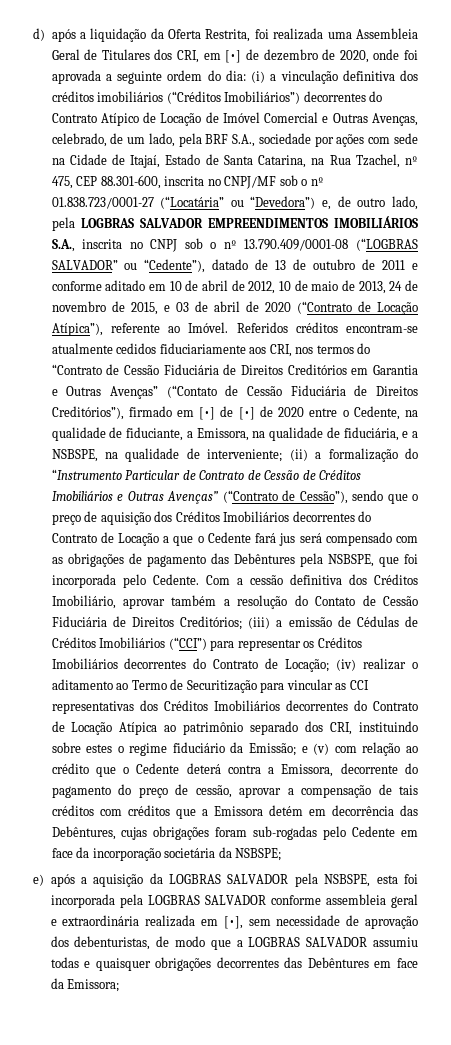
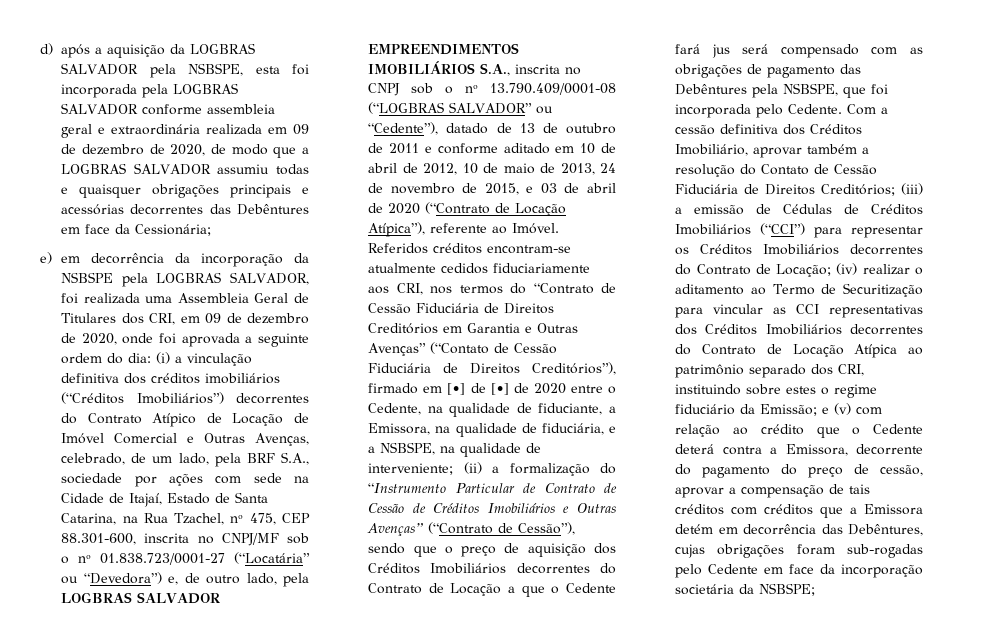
[90,28,251,42] liquidação da Oferta Restrita, -> [107,43,256,58] [61,63,309,78] [61,83,239,98] [61,103,276,115] [61,124,309,138] [61,144,309,158] [61,163,309,175] [61,184,309,198] [61,204,309,215] [61,224,212,236] [40,252,309,267] [61,272,310,287] aquisição da LOGBRAS SALVADOR pela NSBSPE, esta foi incorporada pela LOGBRAS SALVADOR conforme assembleia geral e extraordinária realizada em 09 de dezembro de 2020, de modo que a LOGBRAS SALVADOR assumiu todas e quaisquer obrigações principais e acessórias decorrentes das Debêntures em face da Cessionária; // e) em decorrência da incorporação da NSBSPE pela LOGBRAS SALVADOR,
[225,50,242,63] [•] -> [205,313,222,324] 09
[33,873,418,887] [50,894,418,908] [50,915,418,929] [50,936,418,950] [50,957,418,971] [50,978,120,992] // e) após a aquisição da LOGBRAS SALVADOR pela NSBSPE, esta foi incorporada pela LOGBRAS SALVADOR conforme assembleia geral e extraordinária realizada em [•], sem necessidade de aprovação dos debenturistas, de modo que a LOGBRAS SALVADOR assumiu todas e quaisquer obrigações decorrentes das Debêntures em face da Emissora; -> (816, 589) none

